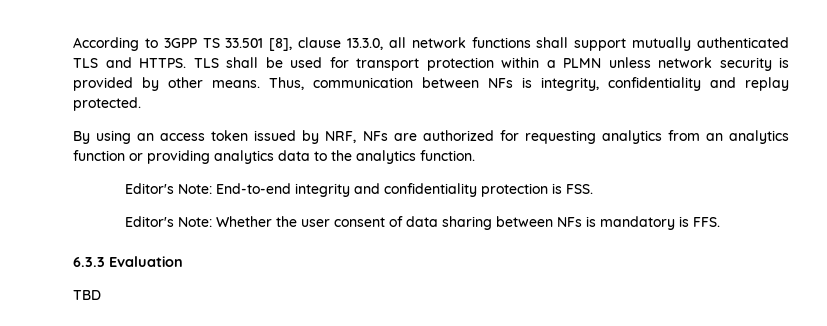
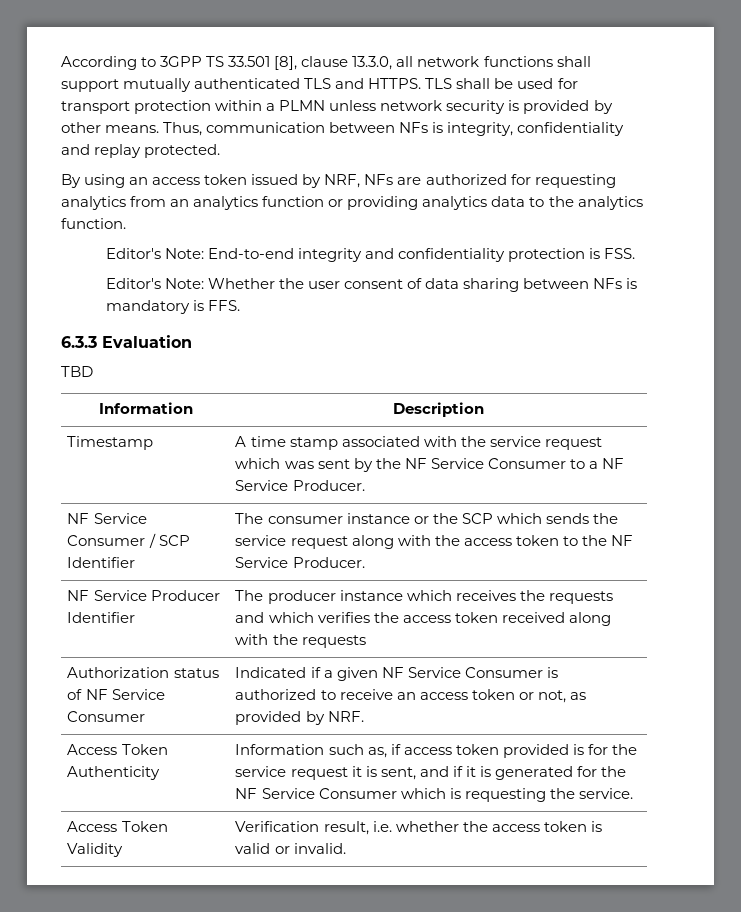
(101, 295) none -> [98,402,193,414] [392,402,484,417] [67,436,154,450] [235,436,602,450] [235,458,624,472] [235,480,365,491] [67,513,147,524] [67,533,190,548] [67,557,136,568] [235,513,618,524] [235,535,633,549] [235,557,365,568] [67,590,220,601] [67,612,136,623] [235,590,613,604] [235,612,611,626] [235,634,366,648] [67,667,219,678] [67,689,165,700] [67,711,146,722] [235,667,558,681] [235,689,586,703] [235,711,364,725] [67,744,168,755] [67,766,161,780] [235,744,637,758] [235,766,627,780] [235,788,633,802] [67,821,168,832] [67,843,124,857] [235,821,602,835] [235,843,346,854] // Information | Description // Timestamp | A time stamp associated with the service request which was sent by the NF Service Consumer to a NF Service Producer. // NF Service Consumer / SCP Identifier | The consumer instance or the SCP which sends the service request along with the access token to the NF Service Producer. // NF Service Producer Identifier | The producer instance which receives the requests and which verifies the access token received along with the requests // Authorization status of NF Service Consumer | Indicated if a given NF Service Consumer is authorized to receive an access token or not, as provided by NRF. // Access Token Authenticity | Information such as, if access token provided is for the service request it is sent, and if it is generated for the NF Service Consumer which is requesting the service. // Access Token Validity | Verification result, i.e. whether the access token is valid or invalid.

